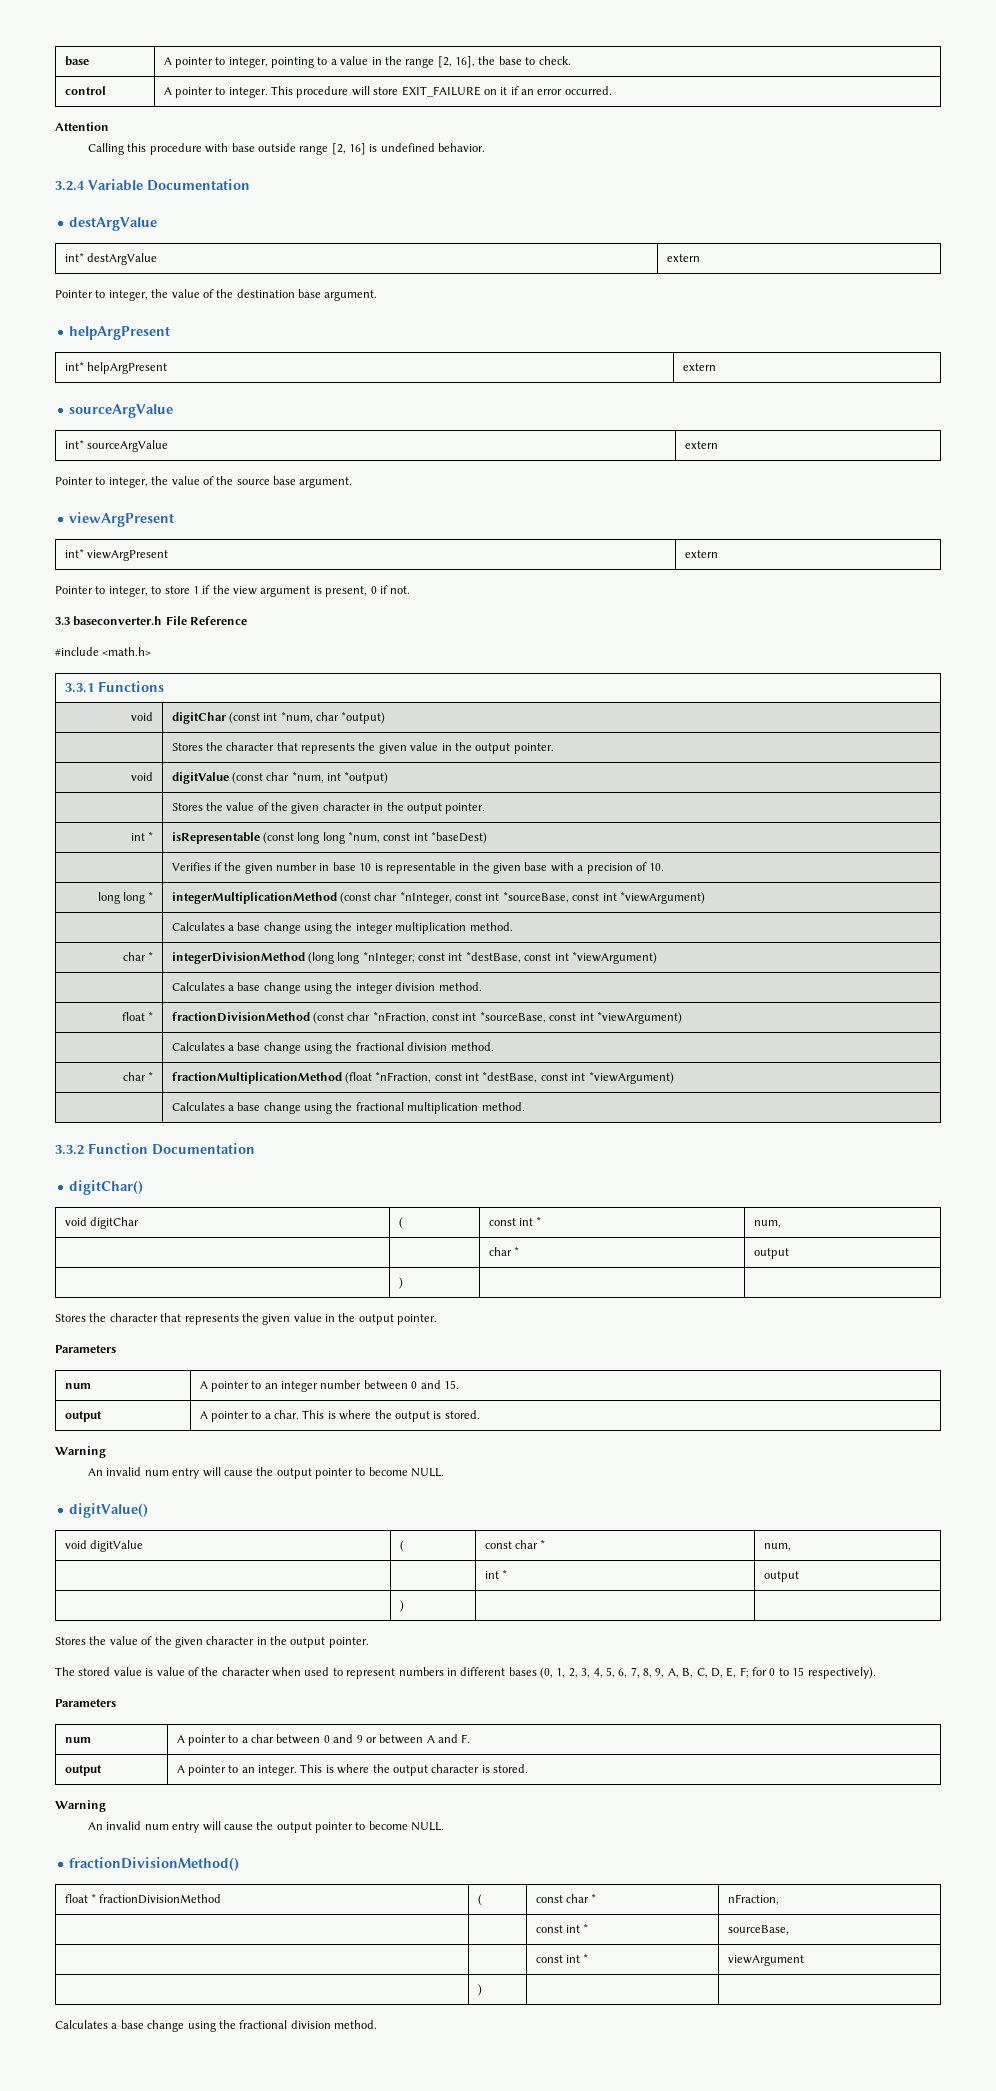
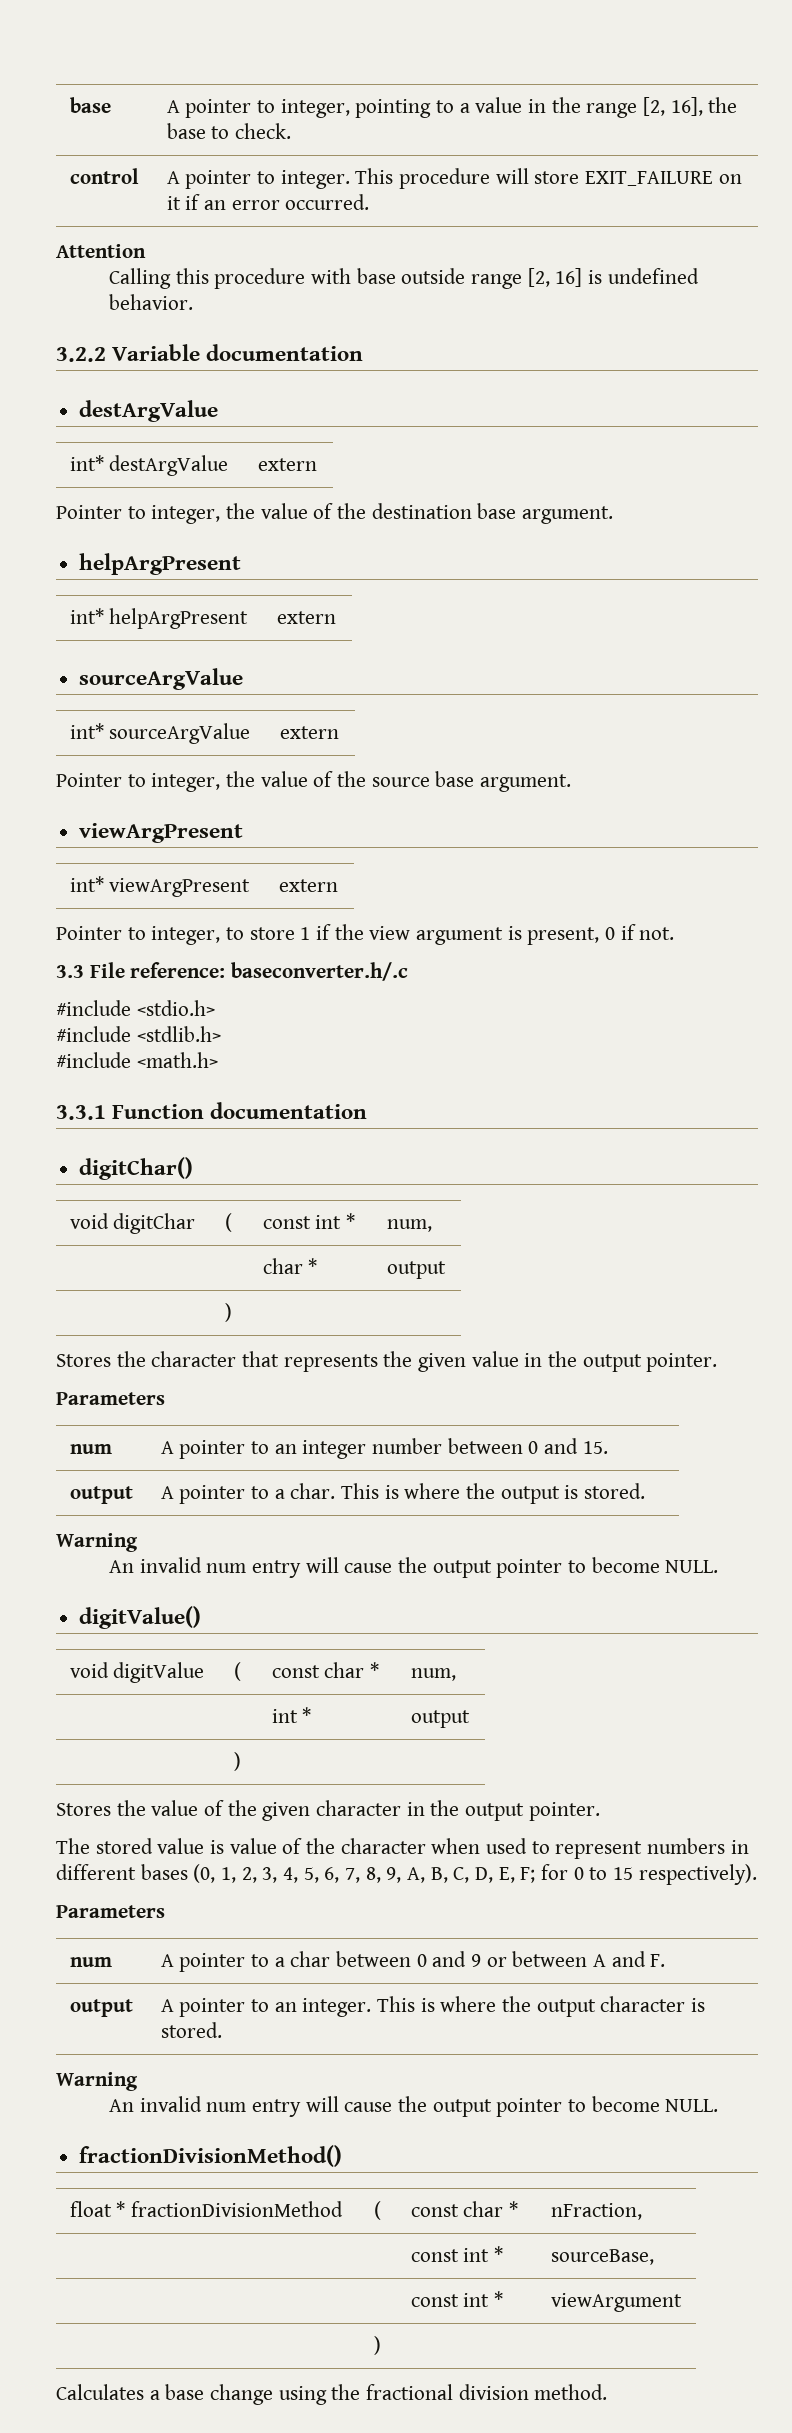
[55,179,250,191] 3.2.4 Variable Documentation -> [56,344,364,362] 3.2.2 Variable documentation
[73,616,248,626] [55,647,152,656] [64,681,164,693] [131,712,154,721] [171,712,386,724] [171,742,554,754] [131,772,154,781] [171,772,389,784] [171,802,486,814] [131,832,154,841] [171,832,488,844] [171,862,665,874] [97,892,154,904] [171,892,705,904] [171,922,513,934] [123,952,154,961] [171,952,657,964] [171,982,482,994] [122,1012,154,1021] [171,1012,682,1024] [171,1042,494,1054] [123,1072,154,1081] [171,1072,674,1084] [171,1102,525,1114] [55,1143,255,1155] baseconverter.h File Reference // #include <math.h> // 3.3.1 Functions // void | digitChar (const int *num, char *output) // | Stores the character that represents the given value in the output pointer. // void | digitValue (const char *num, int *output) // | Stores the value of the given character in the output pointer. // int * | isRepresentable (const long long *num, const int *baseDest) // | Verifies if the given number in base 10 is representable in the given base with a precision of 10. // long long * | integerMultiplicationMethod (const char *nInteger, const int *sourceBase, const int *viewArgument) // | Calculates a base change using the integer multiplication method. // char * | integerDivisionMethod (long long *nInteger, const int *destBase, const int *viewArgument) // | Calculates a base change using the integer division method. // float * | fractionDivisionMethod (const char *nFraction, const int *sourceBase, const int *viewArgument) // | Calculates a base change using the fractional division method. // char * | fractionMultiplicationMethod (float *nFraction, const int *destBase, const int *viewArgument) // | Calculates a base change using the fractional multiplication method. // 3.3.2 Function Documentation -> [89,962,409,981] [56,1000,215,1016] [56,1026,221,1042] [56,1052,218,1068] [56,1102,368,1120] File reference: baseconverter.h/.c // #include <stdio.h> // #include <stdlib.h> // #include <math.h> // 3.3.1 Function documentation

